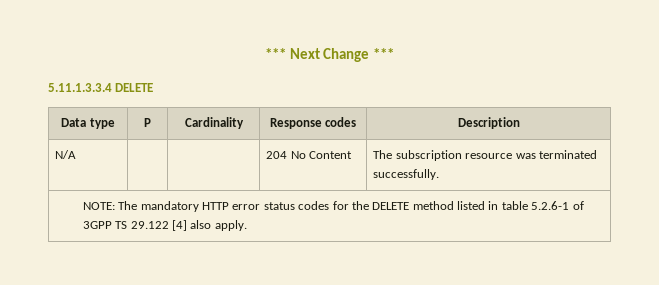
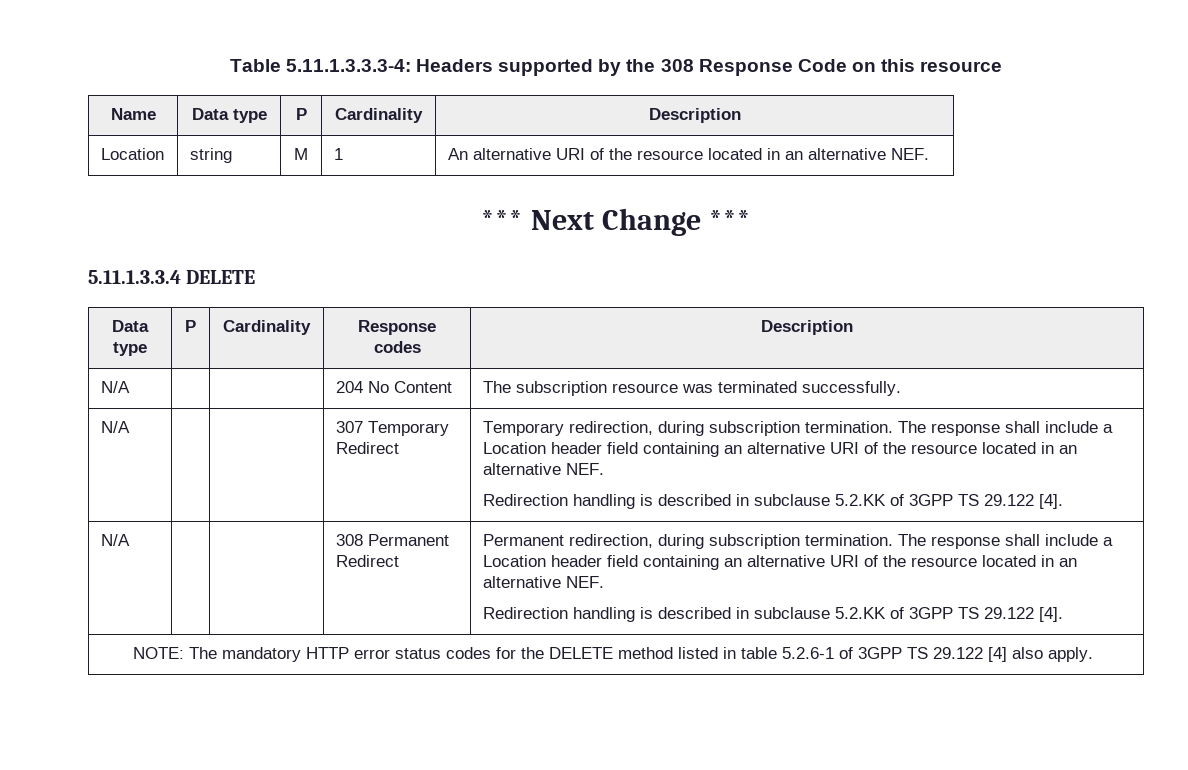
(264, 53) none -> [229,59,1003,76] [110,108,156,120] [191,108,267,123] [295,108,307,120] [335,108,423,123] [648,108,741,123] [100,148,164,160] [189,148,232,163] [294,148,308,160] [333,148,343,160] [447,148,929,160] Table 5.11.1.3.3.3-4: Headers supported by the 308 Response Code on this resource // Name | Data type | P | Cardinality | Description // Location | string | M | 1 | An alternative URI of the resource located in an alternative NEF. //
(440, 174) none -> [100,421,130,433] [335,421,449,436] [335,442,399,454] [482,421,1113,436] [482,442,1077,457] [482,463,604,475] [482,494,1063,509] [100,534,130,546] [335,534,449,546] [335,555,399,567] [482,534,1113,549] [482,555,1077,570] [482,576,604,588] [482,607,1063,622] // N/A | | | 307 Temporary Redirect | Temporary redirection, during subscription termination. The response shall include a Location header field containing an alternative URI of the resource located in an alternative NEF. // Redirection handling is described in subclause 5.2.KK of 3GPP TS 29.122 [4]. // N/A | | | 308 Permanent Redirect | Permanent redirection, during subscription termination. The response shall include a Location header field containing an alternative URI of the resource located in an alternative NEF. // Redirection handling is described in subclause 5.2.KK of 3GPP TS 29.122 [4].

